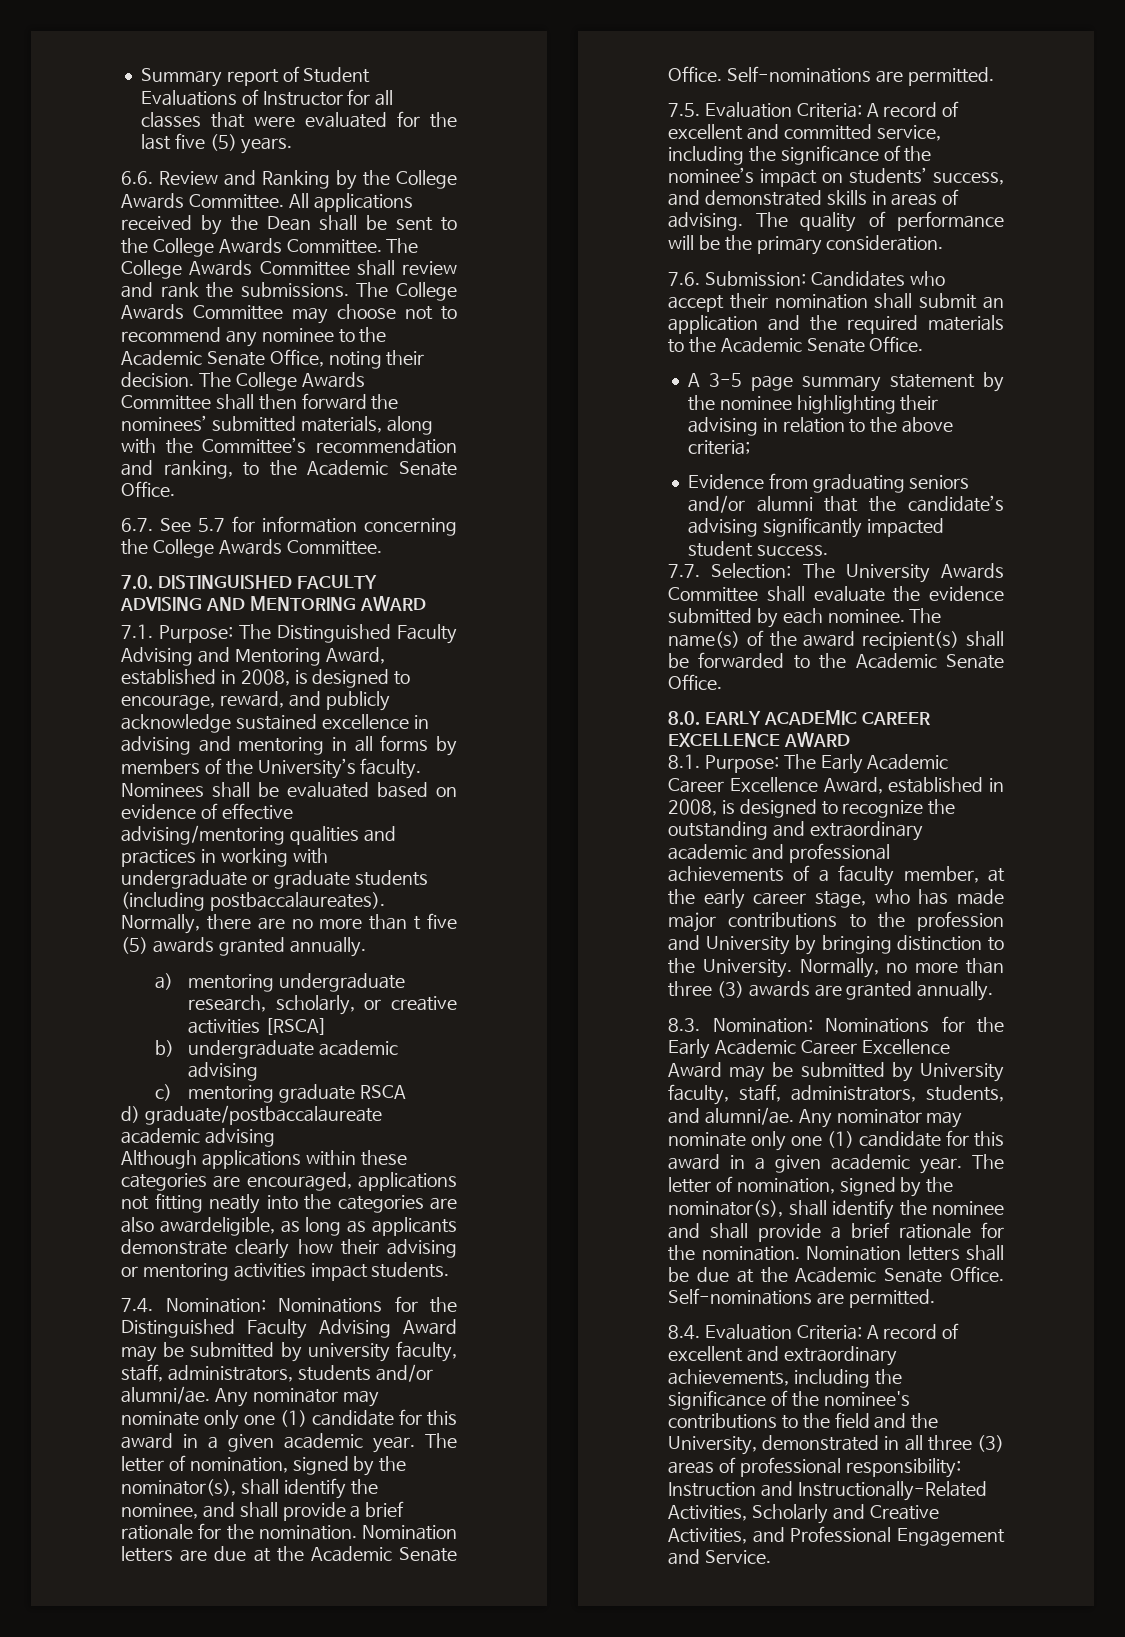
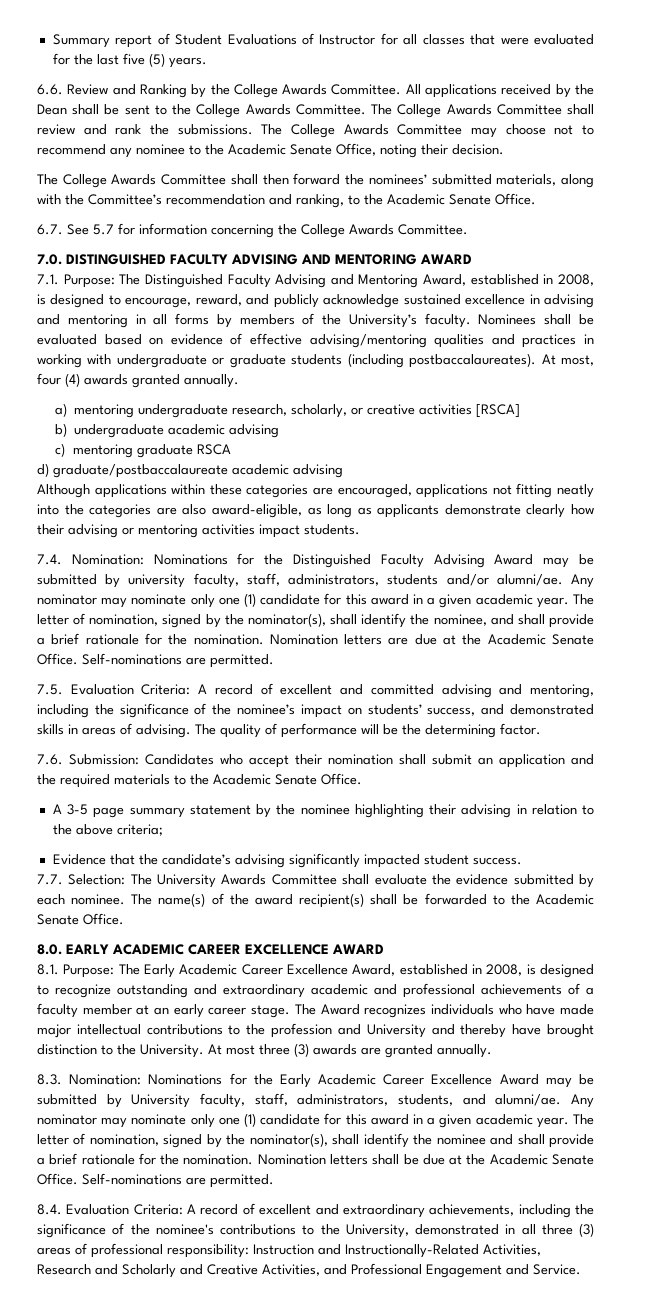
(194, 379) none -> (504, 149) //
[121,913,457,934] [121,937,148,954] Normally, there are no more than t five (5) -> [541,354,595,366] [37,373,80,387] At most, four (4)
[159,1217,275,1236] awardeligible, -> [211,504,302,518] award-eligible,
[876,125,941,141] service, -> [441,684,594,698] advising and mentoring,
[756,235,944,255] primary consideration. -> [425,723,541,738] determining factor.
[768,473,970,493] [687,495,813,513] from graduating seniors and/or alumni -> (106, 859) none
[928,799,956,815] the -> (111, 991) none
[903,866,1005,883] [668,889,949,909] member, at the early career stage, who has -> [82,1004,556,1018] member at an early career stage. The Award recognizes individuals who have
(716, 922) none -> [76,1024,141,1035] intellectual
[795,935,1004,955] [668,958,1005,978] by bringing distinction to the University. Normally, no more than -> [431,1024,594,1038] [37,1044,255,1058] and thereby have brought distinction to the University. At most
[834,1412,939,1429] field and the -> (340, 1229) none
(747, 1513) none -> [37,1264,118,1275] Research and

